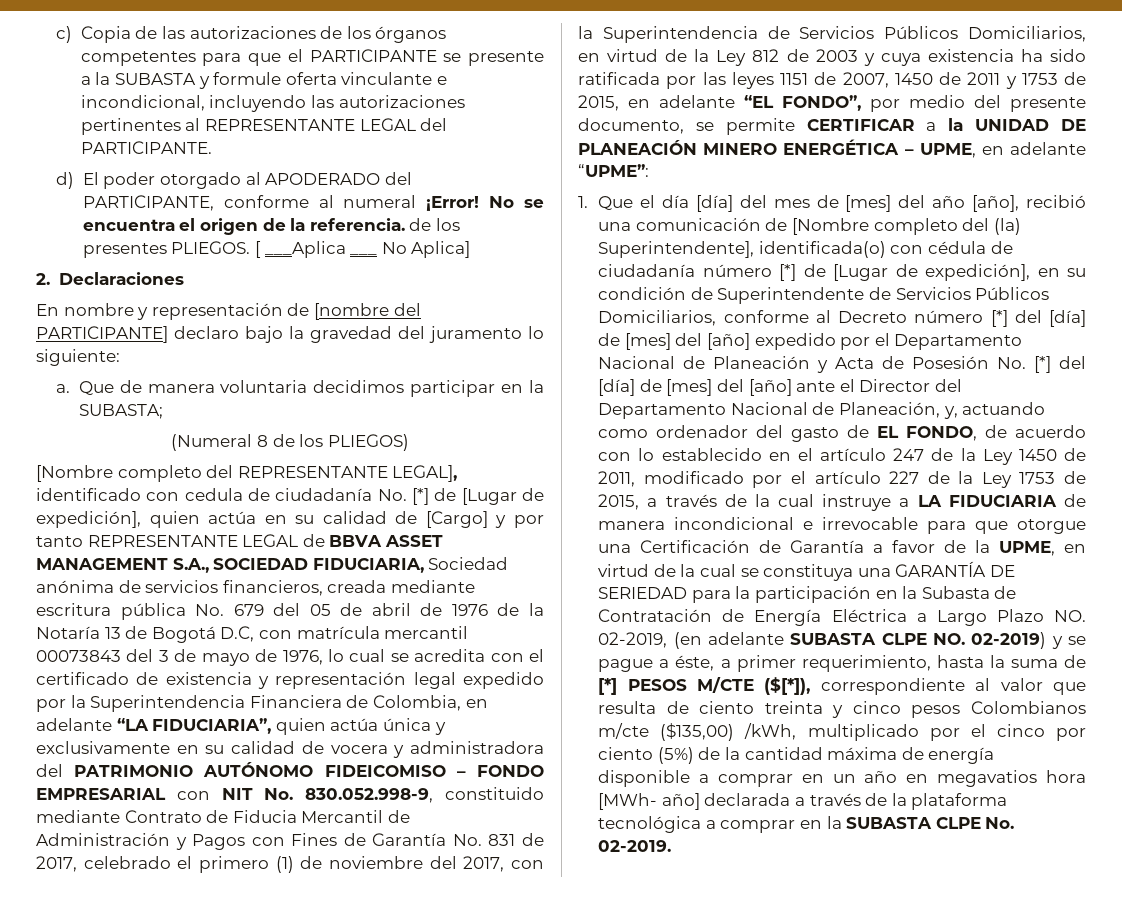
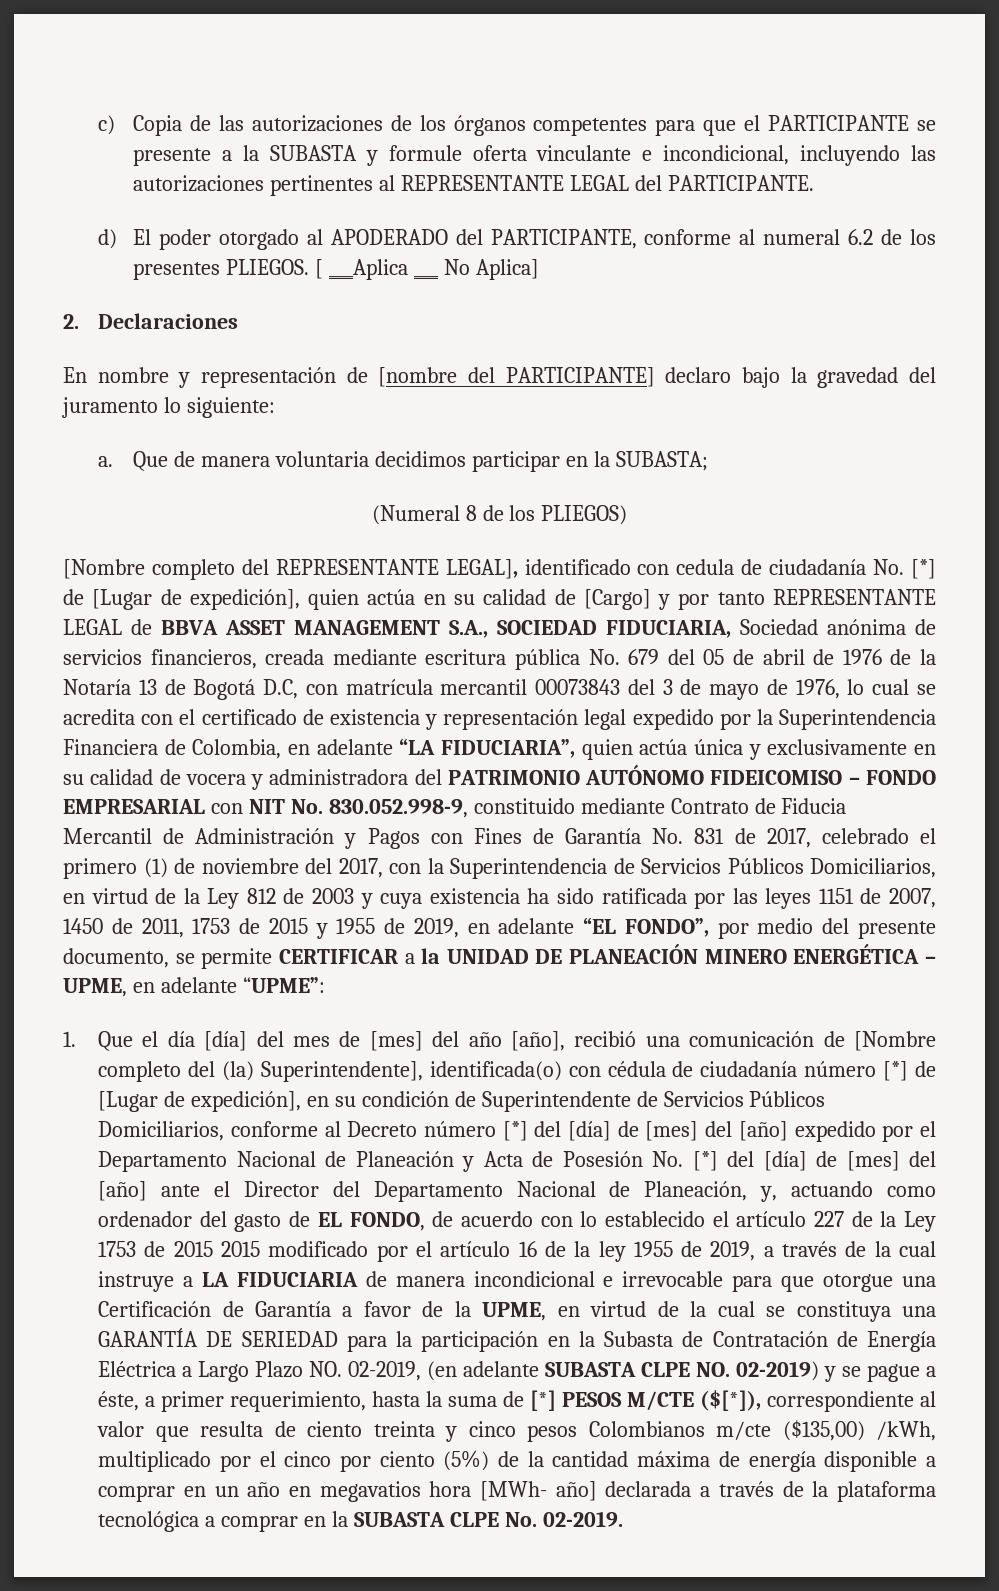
[426,196,544,211] [82,218,405,235] ¡Error! No se encuentra el origen de la referencia. -> [848,229,874,245] 6.2
[967,72,1086,89] [578,95,619,111] 2011 y 1753 de 2015, -> [141,918,459,939] 2011, 1753 de 2015 y 1955 de 2019,
[768,448,1086,465] [598,471,783,488] en el artículo 247 de la Ley 1450 de 2011, modificado por -> (705, 1219) none
[598,494,640,510] 2015, -> [173,1241,756,1262] 2015 2015 modificado por el artículo 16 de la ley 1955 de 2019,

